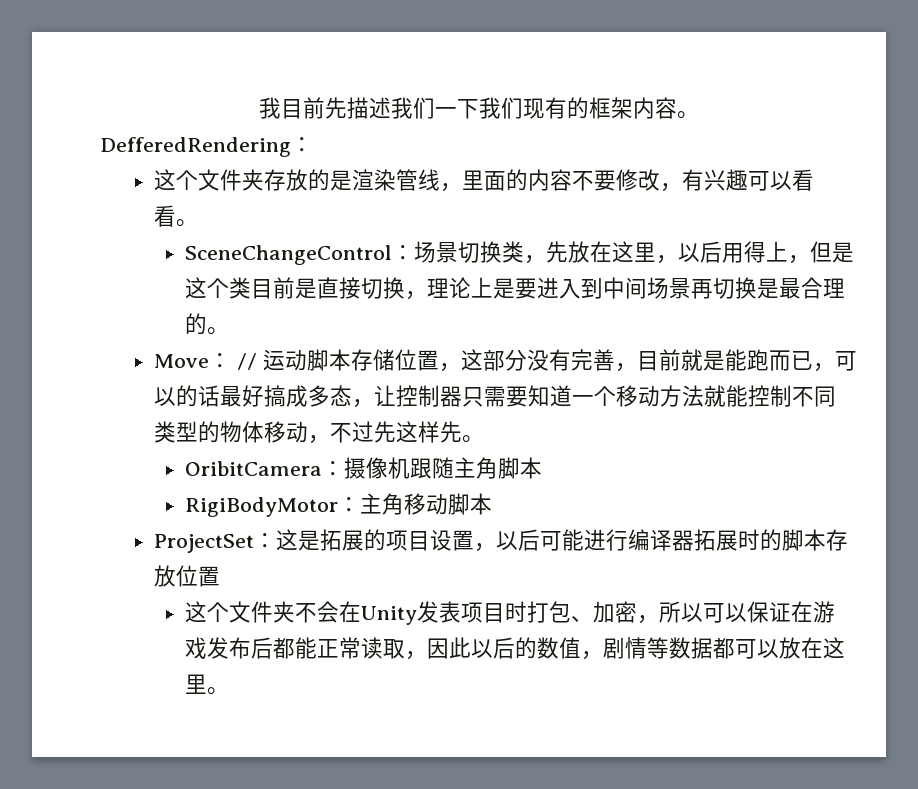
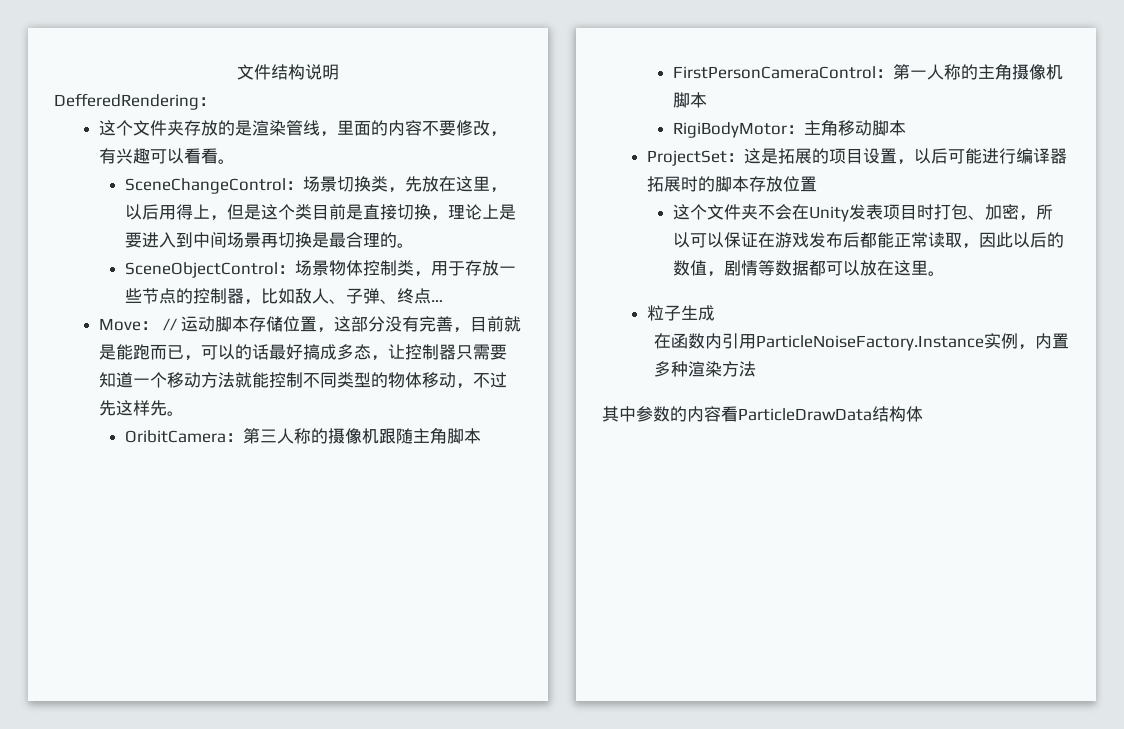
[258,97,699,119] 我目前先描述我们一下我们现有的框架内容。 -> [237,64,339,80] 文件结构说明
(230, 331) none -> [125,260,517,278] [125,288,444,305] // SceneObjectControl：场景物体控制类，用于存放一些节点的控制器，比如敌人、子弹、终点…
(345, 468) none -> [243,428,329,444] 第三人称的
(543, 468) none -> [673,63,1064,80] [673,92,708,108] // FirstPersonCameraControl：第一人称的主角摄像机脚本
(230, 691) none -> [646,305,715,321] [654,333,1070,351] [654,361,757,377] [602,406,923,422] // 粒子生成 // 在函数内引用ParticleNoiseFactory.Instance实例，内置多种渲染方法 // 其中参数的内容看ParticleDrawData结构体

